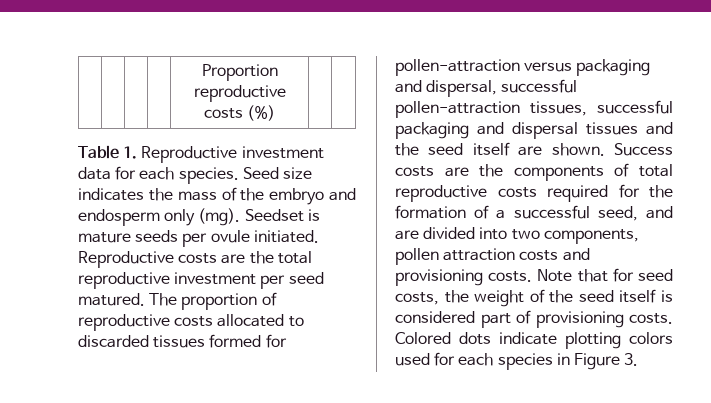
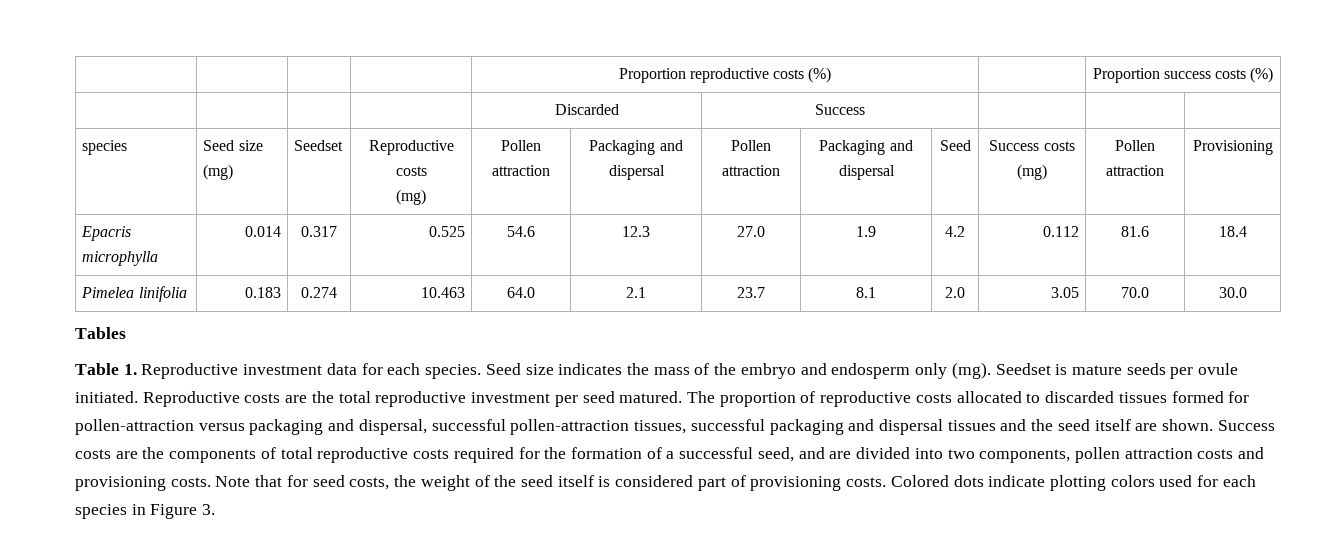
(276, 113) none -> [1092,67,1274,83] [554,104,619,115] [815,104,865,115] [82,140,128,155] [203,140,263,151] [203,164,234,180] [294,140,344,151] [368,140,454,155] [395,166,427,176] [396,189,426,205] [501,140,541,151] [492,165,550,176] [589,140,683,155] [608,165,665,180] [731,140,771,151] [722,165,780,176] [819,140,913,155] [838,165,895,180] [939,140,971,151] [989,140,1075,151] [1017,164,1047,180] [1115,140,1155,151] [1106,165,1164,176] [1192,140,1273,155] [81,226,132,241] [82,251,159,266] [244,226,281,237] [301,226,337,237] [428,226,465,237] [507,226,535,237] [622,226,650,237] [737,226,765,237] [856,226,876,237] [945,226,965,237] [1042,226,1079,237] [1121,226,1149,237] [1218,226,1247,237] [81,286,187,302] [244,287,281,298] [301,287,337,298] [420,287,465,298] [507,287,535,298] [626,287,646,298] [737,287,765,298] [856,287,876,298] [945,287,965,298] [1050,287,1079,298] [1121,287,1149,298] [1218,287,1247,298] [75,327,126,339] Proportion success costs (%) // | | | | Discarded | Success | | | // species | Seed size (mg) | Seedset | Reproductive costs // (mg) | Pollen attraction | Packaging and dispersal | Pollen attraction | Packaging and dispersal | Seed | Success costs (mg) | Pollen attraction | Provisioning // Epacris microphylla | 0.014 | 0.317 | 0.525 | 54.6 | 12.3 | 27.0 | 1.9 | 4.2 | 0.112 | 81.6 | 18.4 // Pimelea linifolia | 0.183 | 0.274 | 10.463 | 64.0 | 2.1 | 23.7 | 8.1 | 2.0 | 3.05 | 70.0 | 30.0 // Tables

